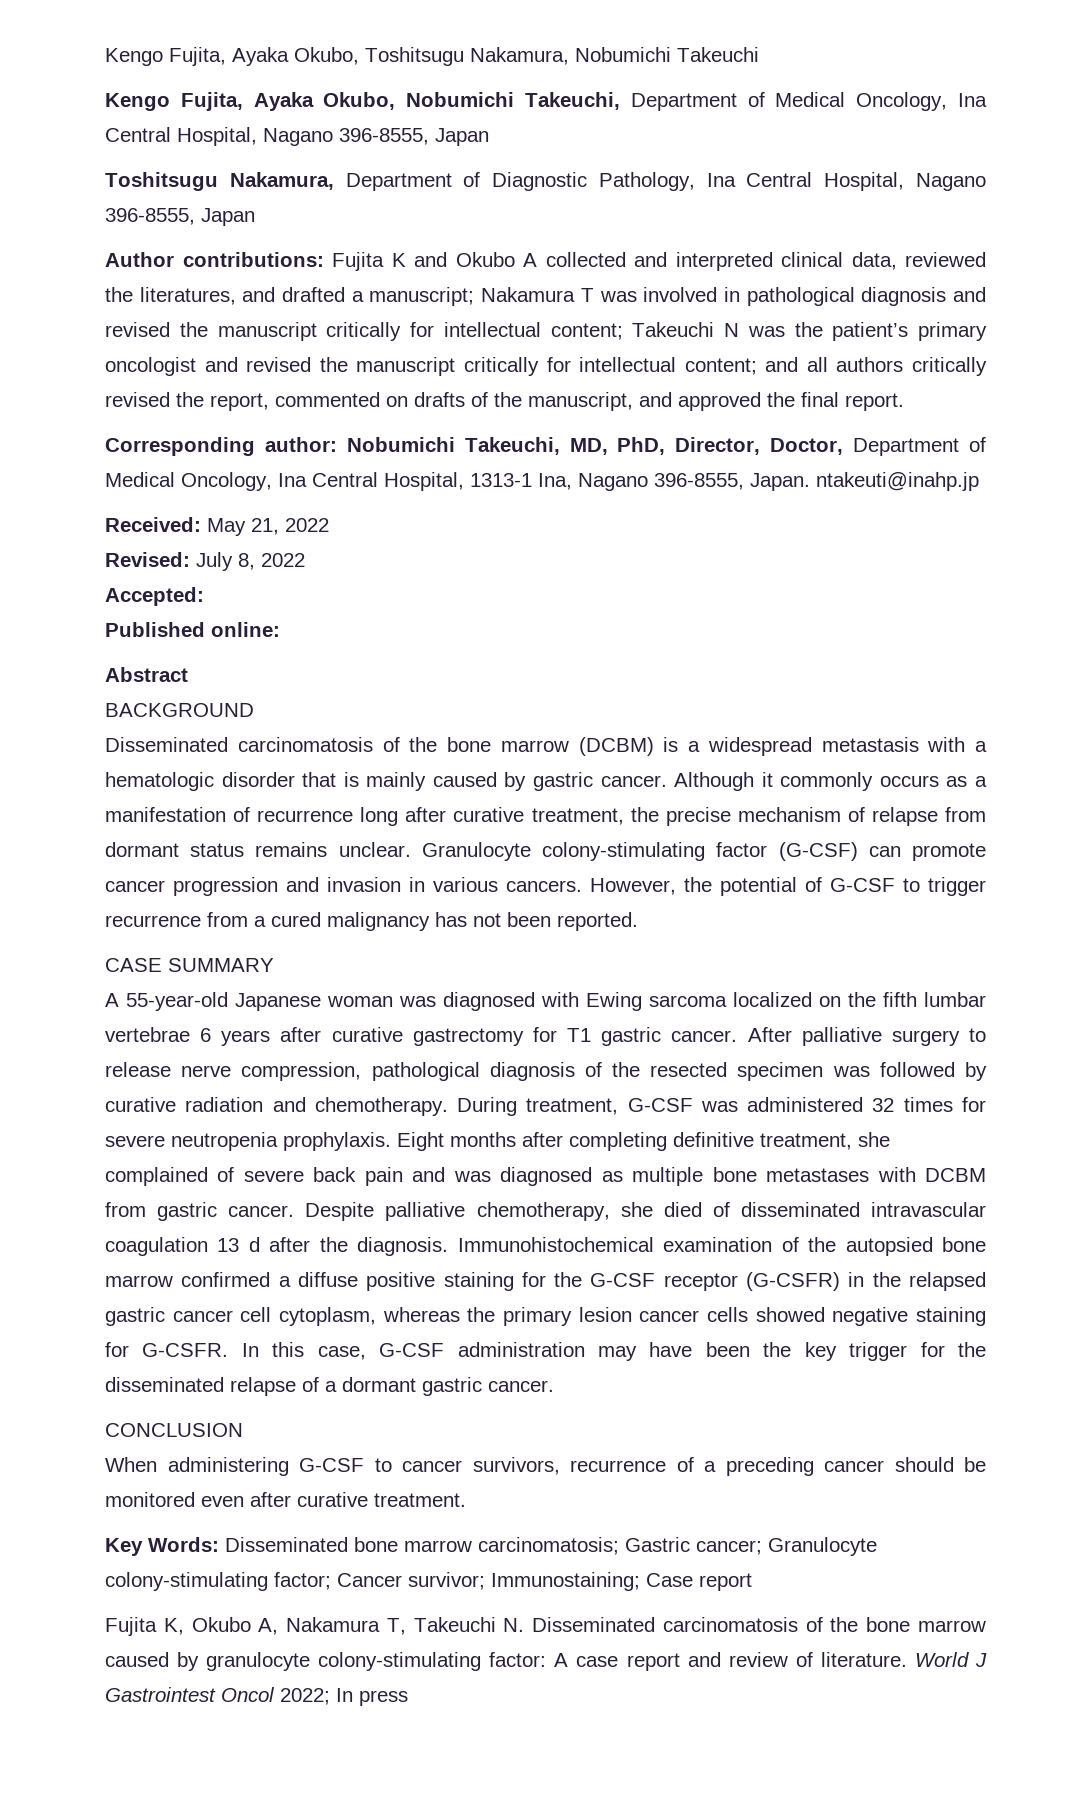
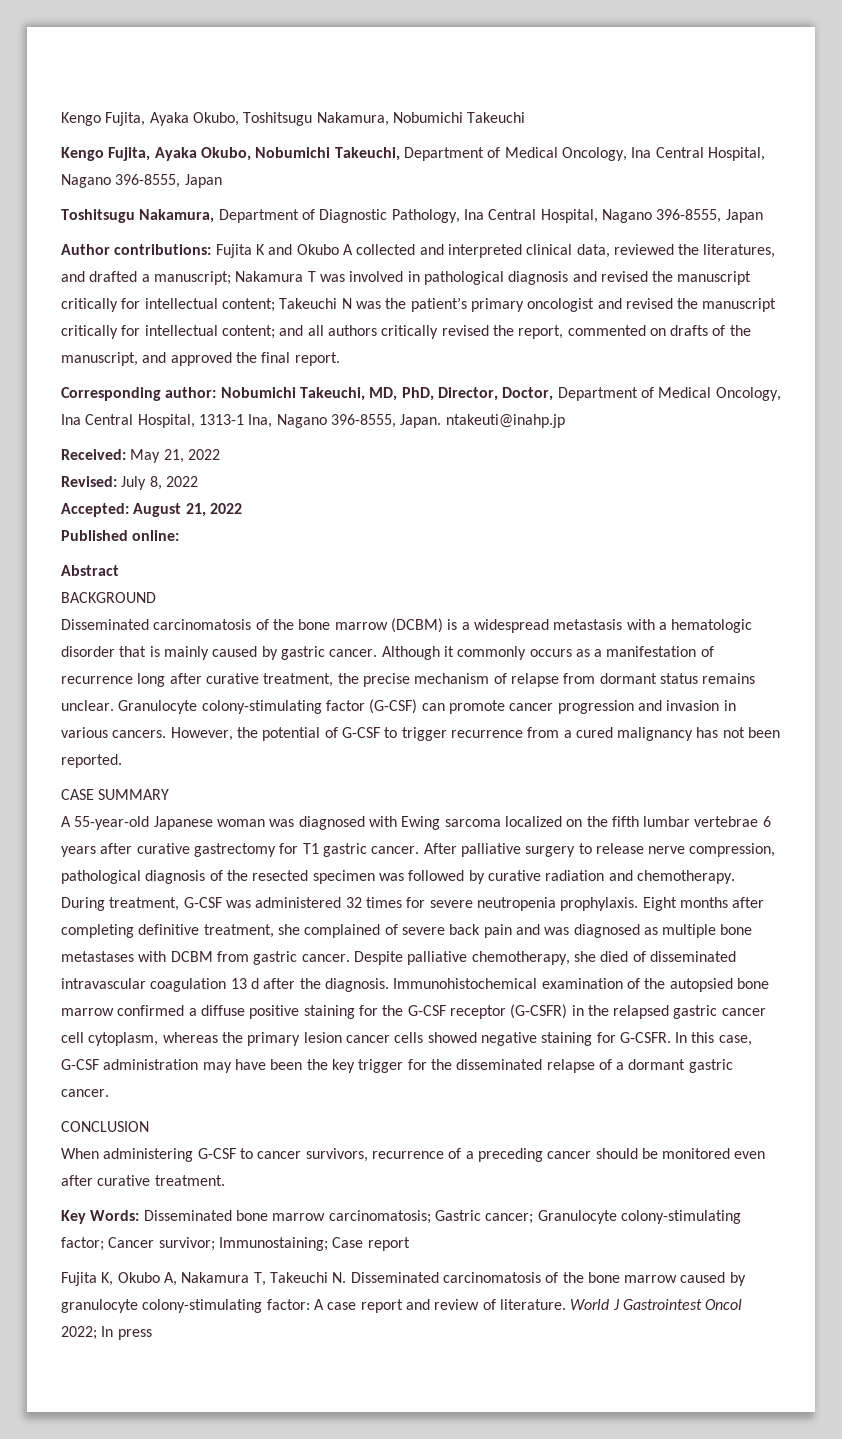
(204, 596) none -> [133,503,242,517] August 21, 2022

